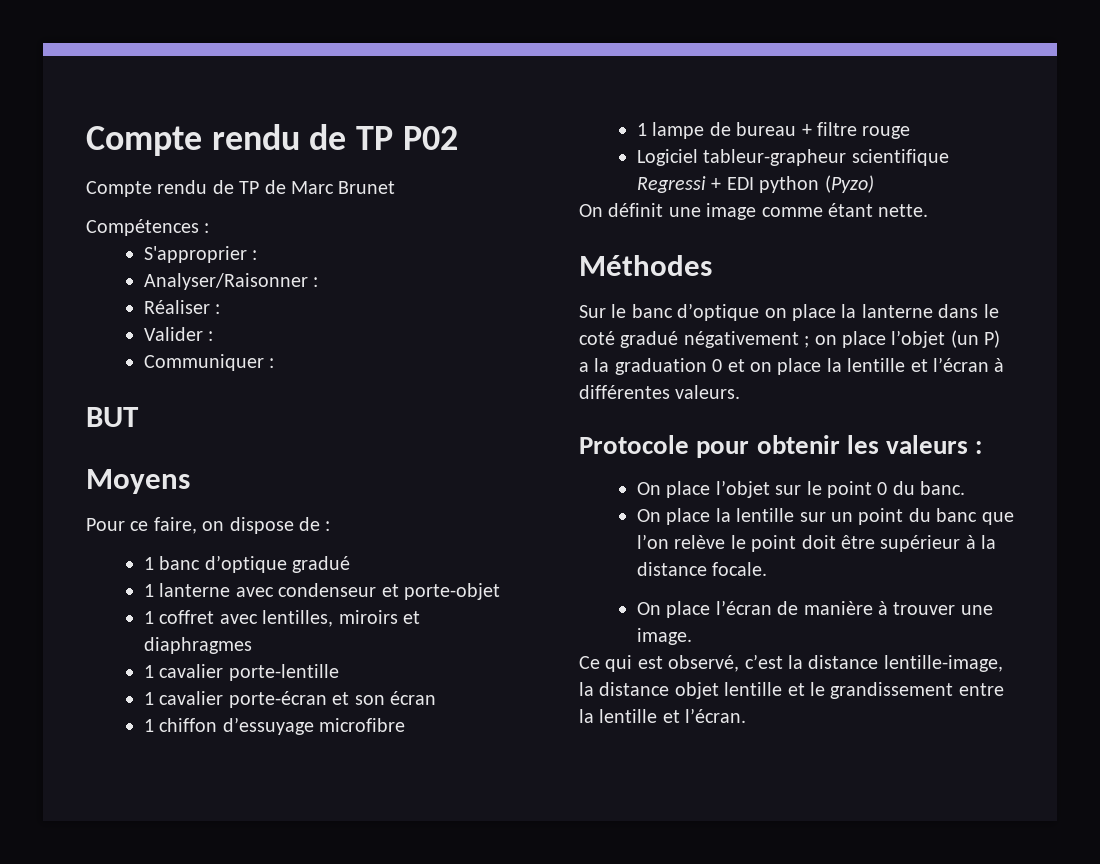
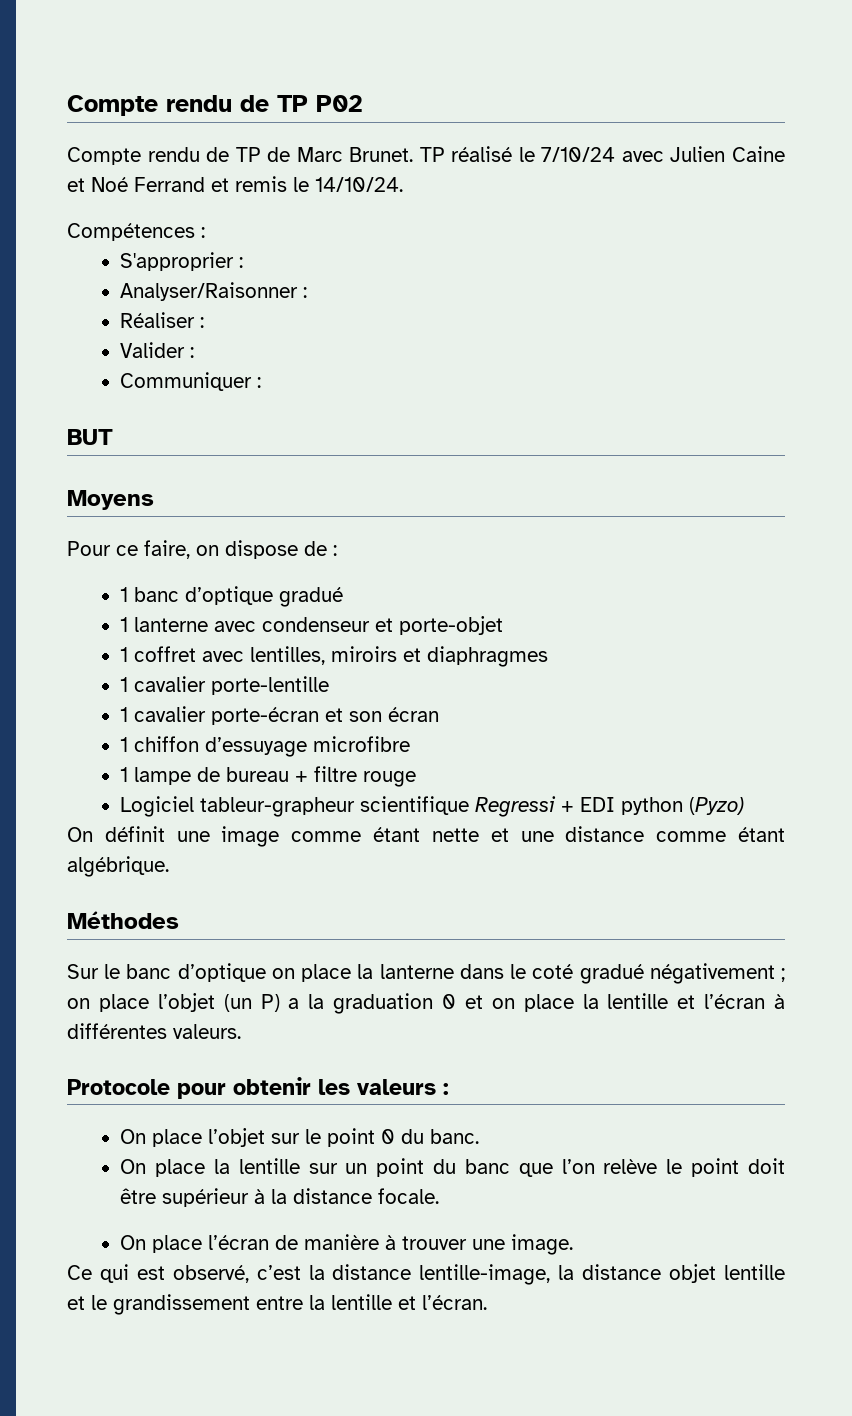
[338,181,396,194] Brunet -> [349,146,786,162] [67,176,403,192] Brunet. TP réalisé le 7/10/24 avec Julien Caine et Noé Ferrand et remis le 14/10/24.
[878,204,929,217] nette. -> [431,826,785,842] [67,856,169,877] nette et une distance comme étant algébrique.

